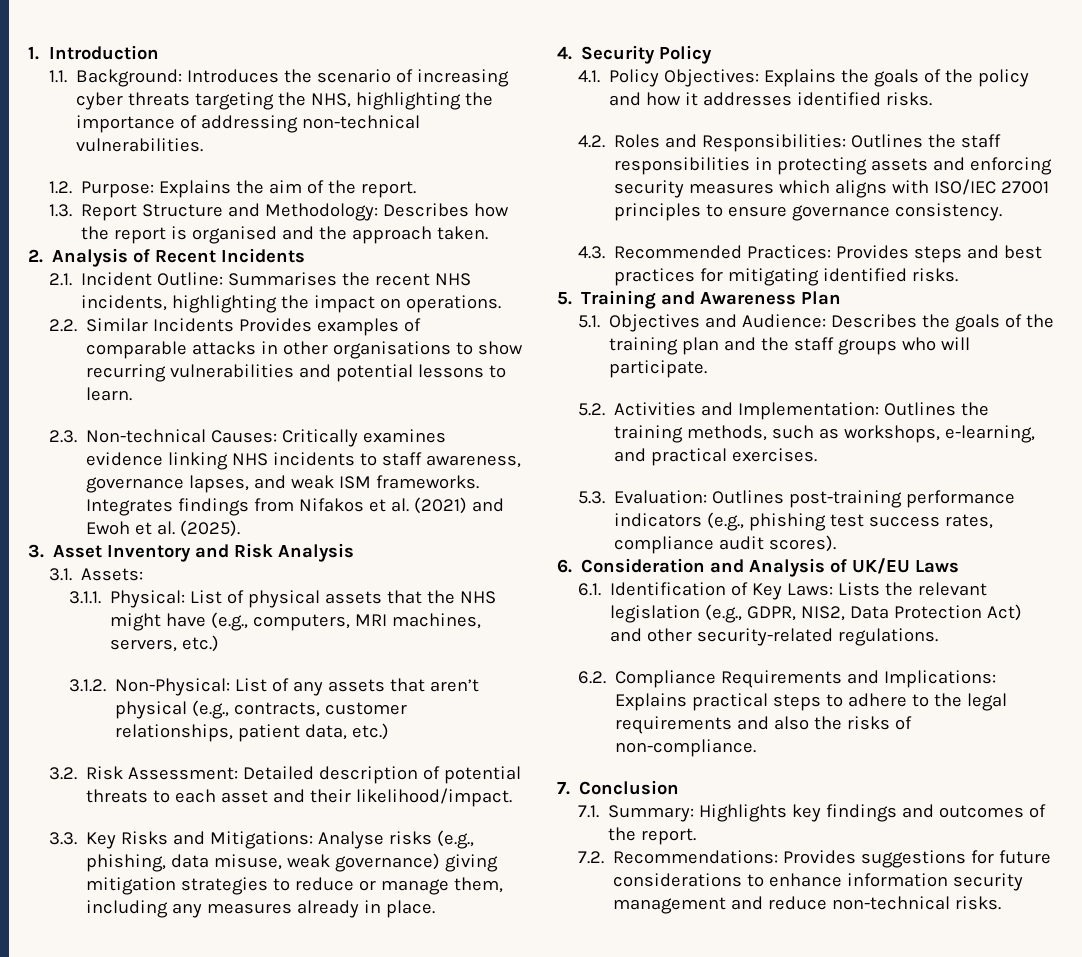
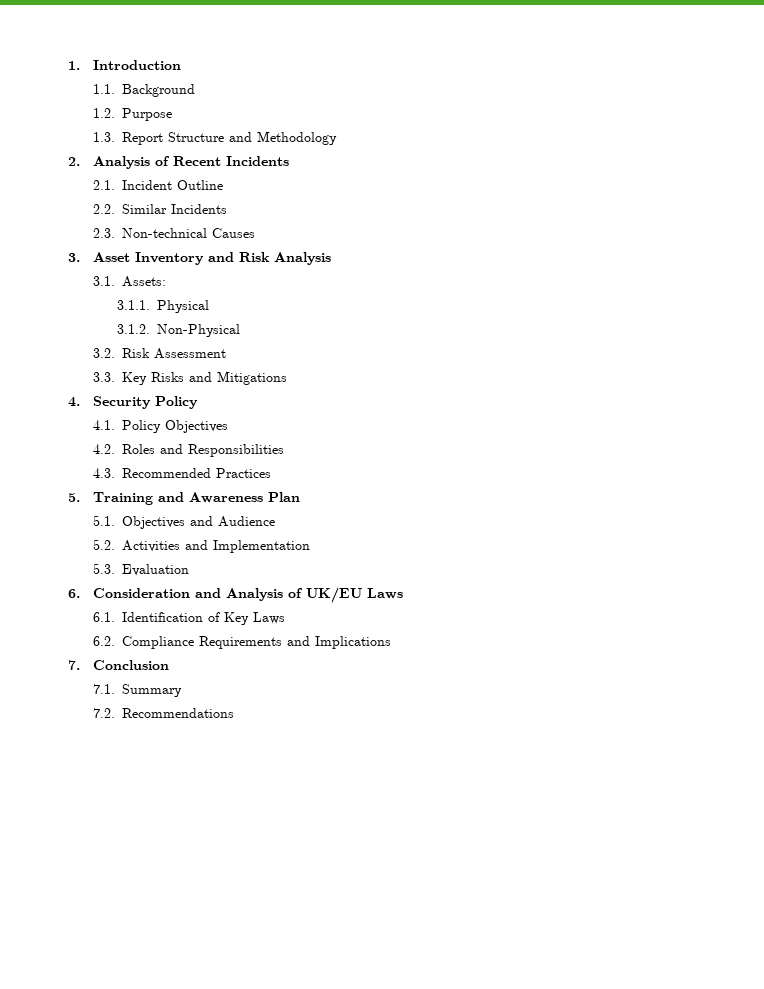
[75,69,509,87] [75,92,493,110] [75,115,420,133] [75,138,203,152] [48,180,416,198] [48,203,509,221] [80,226,488,244] Background: Introduces the scenario of increasing cyber threats targeting the NHS, highlighting the importance of addressing non-technical vulnerabilities. // 1.2. Purpose: Explains the aim of the report. // 1.3. Report Structure and Methodology: Describes how the report is organised and the approach taken. -> [121,84,195,97] [92,108,172,121] [92,131,337,145] Background // 1.2. Purpose // 1.3. Report Structure and Methodology
[156,272,471,286] [80,295,501,313] [48,318,421,336] [85,341,523,359] [85,364,506,382] [85,387,132,401] [48,429,446,447] [85,452,521,470] [85,475,479,493] [85,497,504,516] [85,520,240,537] Outline: Summarises the recent NHS incidents, highlighting the impact on operations. // 2.2. Similar Incidents Provides examples of comparable attacks in other organisations to show recurring vulnerabilities and potential lessons to learn. // 2.3. Non-technical Causes: Critically examines evidence linking NHS incidents to staff awareness, governance lapses, and weak ISM frameworks. Integrates findings from Nifakos et al. (2021) and Ewoh et al. (2025). -> [176,180,223,190] [92,204,227,214] [92,228,255,238] Outline // 2.2. Similar Incidents // 2.3. Non-technical Causes
[110,590,497,608] [110,612,482,631] [110,635,220,652] [69,678,480,696] [115,700,408,719] [115,723,390,742] [48,766,521,784] [85,788,512,807] [48,830,474,849] [85,853,498,872] [85,877,503,895] [85,900,435,918] Physical: List of physical assets that the NHS might have (e.g., computers, MRI machines, servers, etc.) // 3.1.2. Non-Physical: List of any assets that aren’t physical (e.g., contracts, customer relationships, patient data, etc.) // 3.2. Risk Assessment: Detailed description of potential threats to each asset and their likelihood/impact. // 3.3. Key Risks and Mitigations: Analyse risks (e.g., phishing, data misuse, weak governance) giving mitigation strategies to reduce or manage them, including any measures already in place. -> [157,300,210,313] [117,324,241,337] [92,348,226,359] [92,371,287,385] Physical // 3.1.2. Non-Physical // 3.2. Risk Assessment // 3.3. Key Risks and Mitigations
[663,69,1029,87] [608,92,932,106] [577,134,1001,152] [613,157,1052,175] [613,179,1049,198] [613,203,1002,221] [577,245,1042,263] [613,268,958,286] Objectives: Explains the goals of the policy and how it addresses identified risks. // 4.2. Roles and Responsibilities: Outlines the staff responsibilities in protecting assets and enforcing security measures which aligns with ISO/IEC 27001 principles to ensure governance consistency. // 4.3. Recommended Practices: Provides steps and best practices for mitigating identified risks. -> [164,420,228,433] [92,444,284,457] [92,468,271,478] Objectives // 4.2. Roles and Responsibilities // 4.3. Recommended Practices
[741,314,1054,332] [608,337,970,355] [608,360,707,378] [577,402,989,420] [613,425,1035,443] [613,448,817,466] [577,490,1015,508] [613,512,993,531] [613,535,836,554] Audience: Describes the goals of the training plan and the staff groups who will participate. // 5.2. Activities and Implementation: Outlines the training methods, such as workshops, e-learning, and practical exercises. // 5.3. Evaluation: Outlines post-training performance indicators (e.g., phishing test success rates, compliance audit scores). -> [217,516,275,527] [92,539,310,553] [92,563,189,576] Audience // 5.2. Activities and Implementation // 5.3. Evaluation
[786,582,987,596] [609,604,1022,623] [609,628,938,646] [577,670,996,688] [614,693,1007,711] [614,716,912,734] [614,739,756,757] [557,780,680,795] [577,804,1046,822] [607,827,696,845] [577,850,1051,868] [612,873,1023,891] [612,896,1001,914] Laws: Lists the relevant legislation (e.g., GDPR, NIS2, Data Protection Act) and other security-related regulations. // 6.2. Compliance Requirements and Implications: Explains practical steps to adhere to the legal requirements and also the risks of non-compliance. // 7. Conclusion // 7.1. Summary: Highlights key findings and outcomes of the report. // 7.2. Recommendations: Provides suggestions for future considerations to enhance information security management and reduce non-technical risks. -> [252,612,285,624] [92,636,391,649] [68,660,169,670] [92,684,182,697] [92,708,234,718] Laws // 6.2. Compliance Requirements and Implications // 7. Conclusion // 7.1. Summary // 7.2. Recommendations

